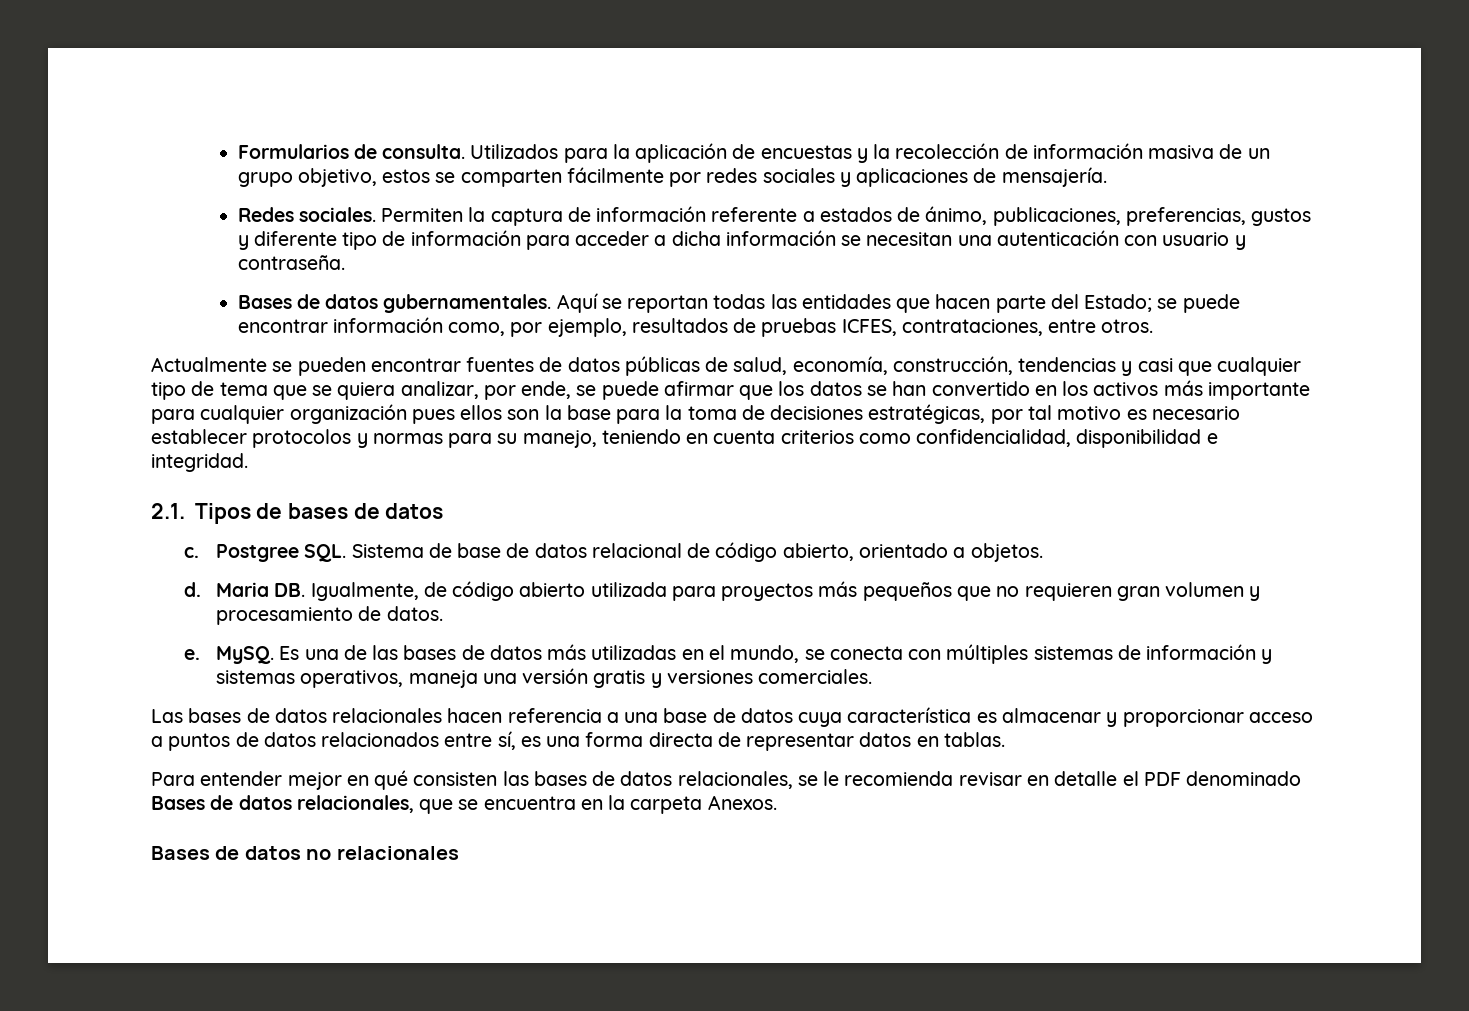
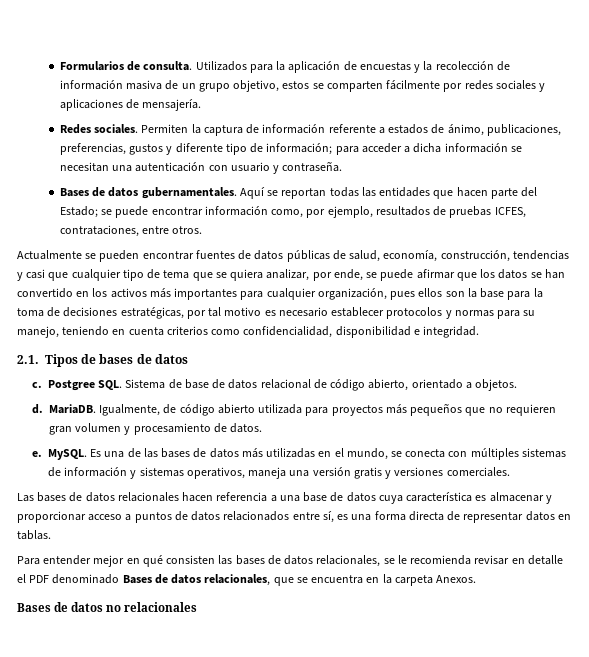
[410,230,521,246] información -> [266,143,333,155] información;
[1207,382,1310,400] importante -> [174,288,238,300] importantes
[289,404,407,424] organización -> [317,288,387,300] organización,
[216,582,306,597] Maria DB. -> [48,404,96,414] MariaDB.
[216,646,275,664] MySQ. -> [47,449,87,460] MySQL.

